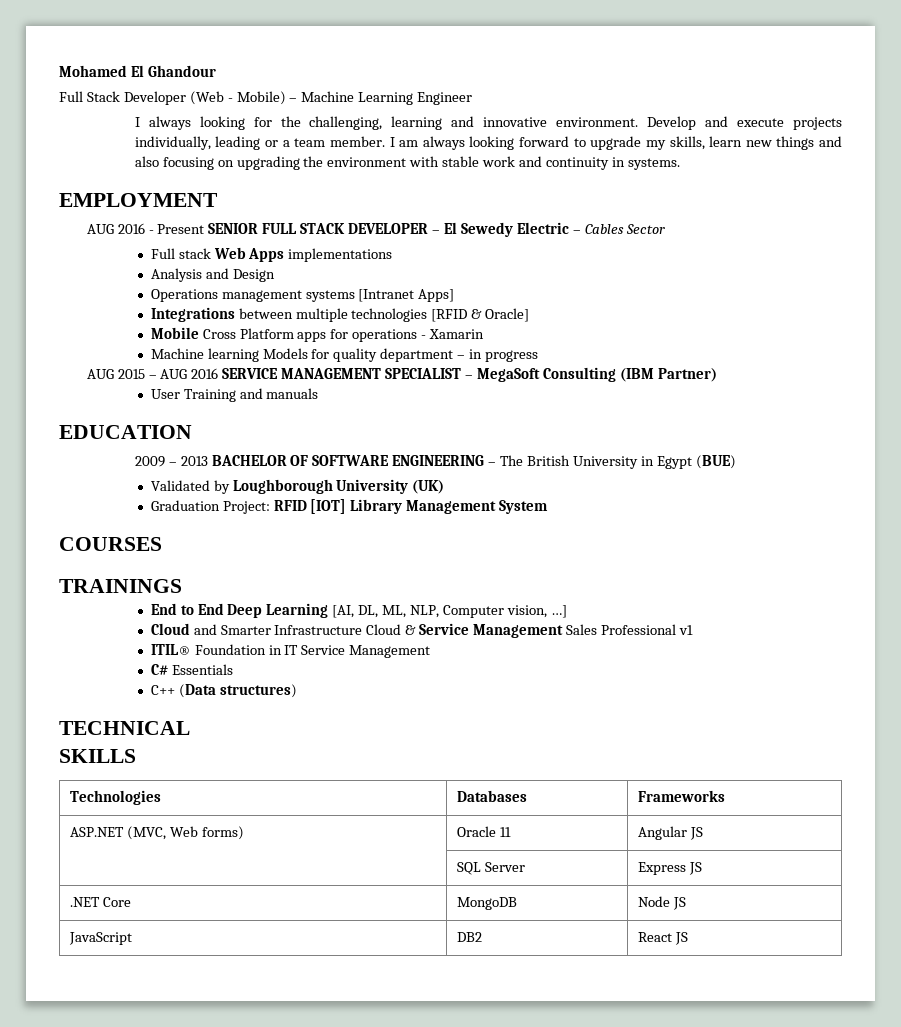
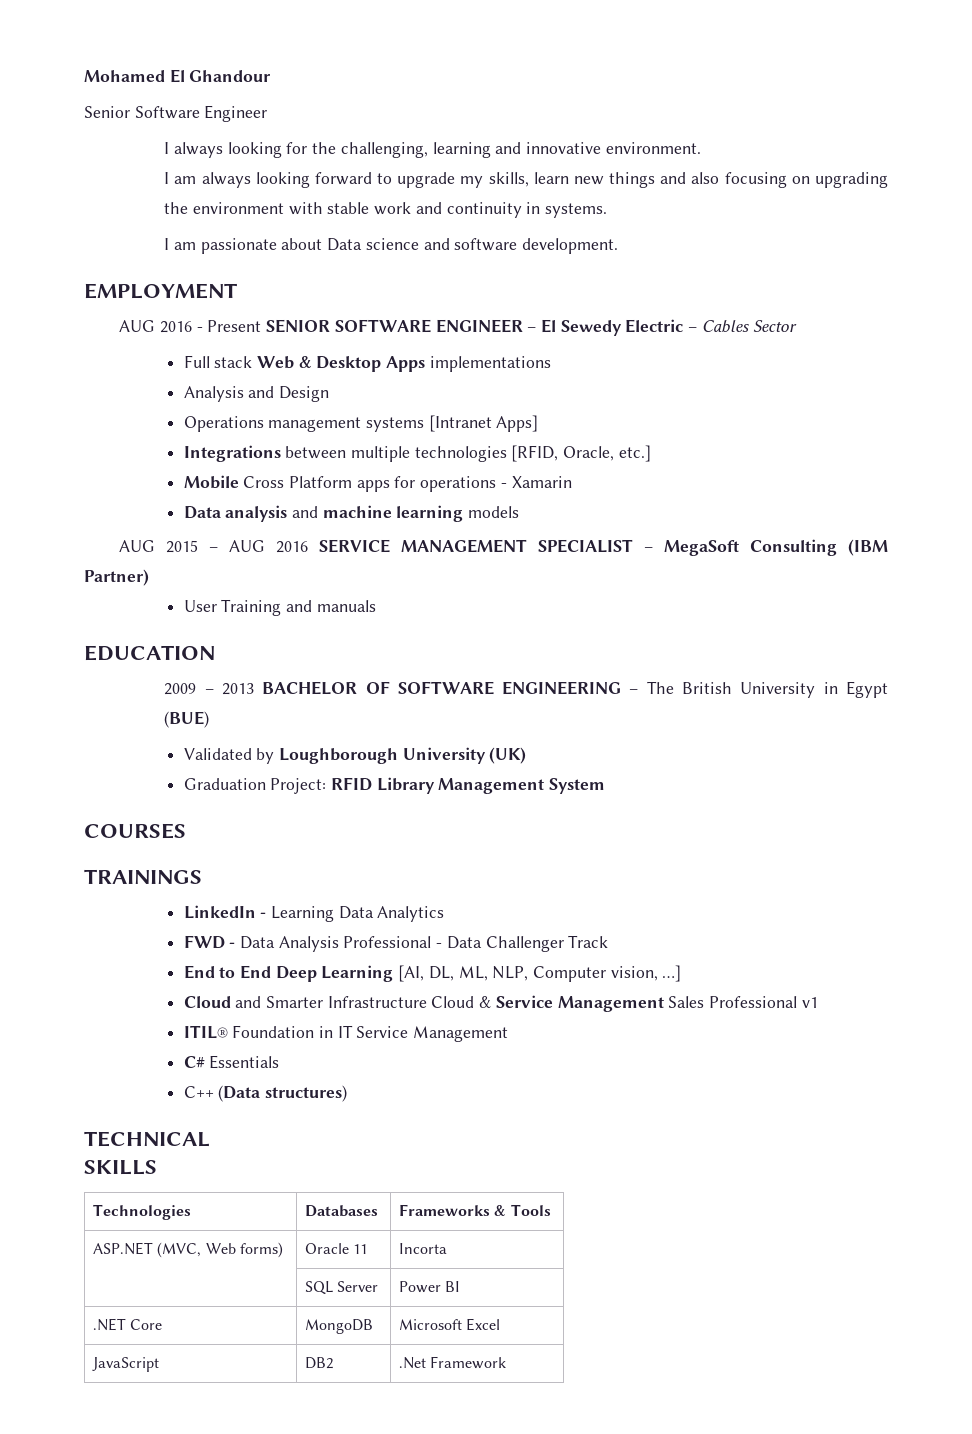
[59,91,414,105] Full Stack Developer (Web - Mobile) – Machine Learning -> [84,106,200,119] Senior Software
[647,116,842,130] [134,136,385,150] Develop and execute projects individually, leading or a team member. -> (701, 148) //
(680, 164) none -> [164,238,619,254] // I am passionate about Data science and software development.
[262,223,429,234] FULL STACK DEVELOPER -> [334,319,523,333] SOFTWARE ENGINEER
(246, 253) none -> [298,356,382,372] & Desktop
[431,308,530,322] [RFID & Oracle] -> [511,445,651,462] [RFID, Oracle, etc.]
[150,348,539,362] Machine learning Models for quality department – in progress -> [183,505,520,522] Data analysis and machine learning models
[310,499,347,514] [IOT] -> (372, 784) none
(182, 586) none -> [183,905,445,922] [183,935,609,952] // LinkedIn - Learning Data Analytics // FWD - Data Analysis Professional - Data Challenger Track
(726, 796) none -> [494,1204,551,1216] & Tools
[638,826,704,840] Angular JS -> [398,1243,447,1254] Incorta
[638,862,703,875] Express JS -> [398,1281,461,1293] Power BI
[638,896,687,910] Node JS -> [398,1318,501,1331] Microsoft Excel
[638,932,689,945] React JS -> [398,1356,507,1369] .Net Framework

